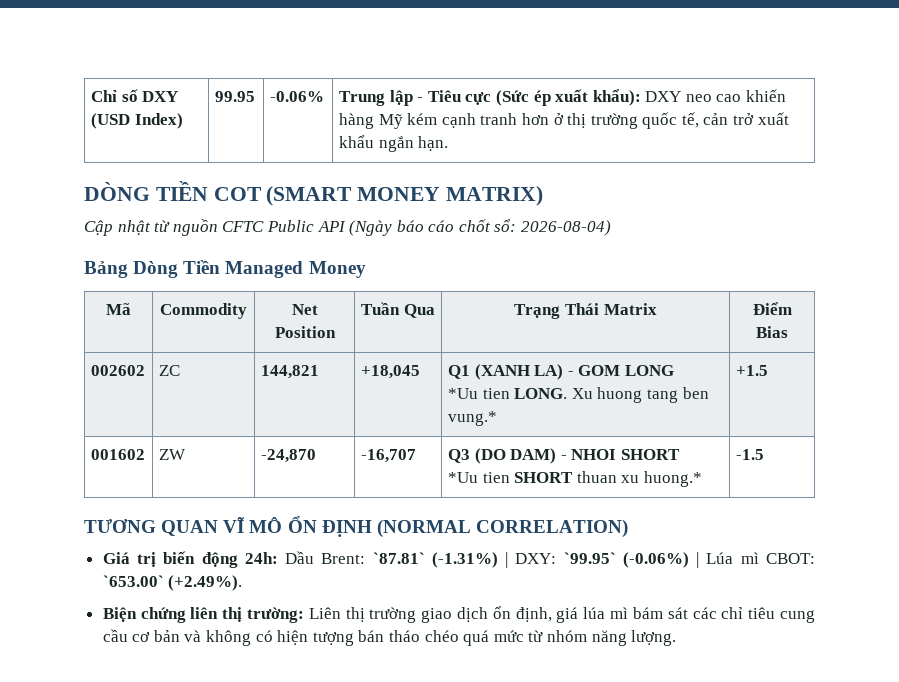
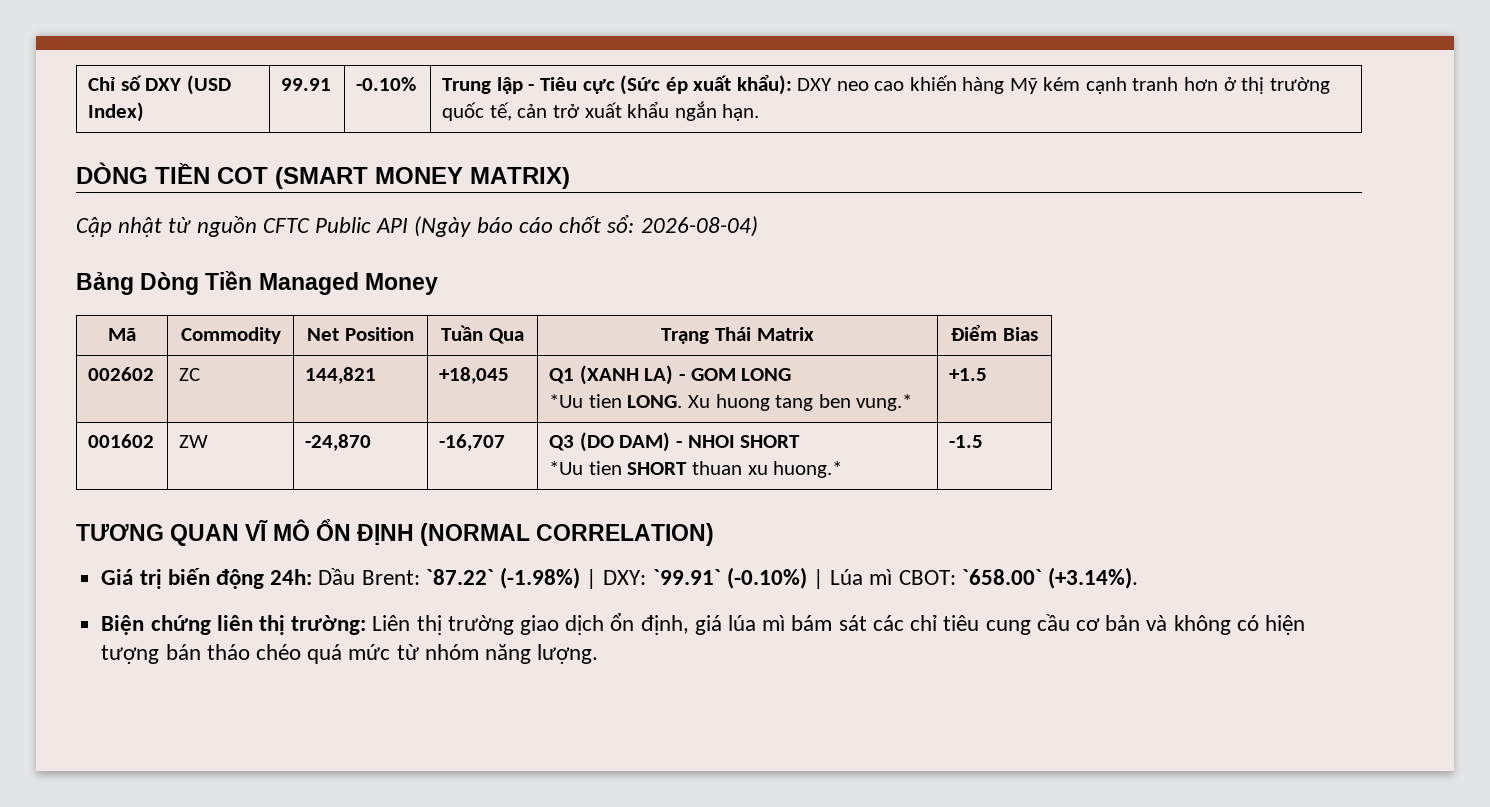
[214,91,255,102] [269,91,324,102] 99.95 | -0.06% -> [281,78,332,91] [356,77,417,91] 99.91 | -0.10%
[372,552,689,568] `87.81` (-1.31%) | DXY: `99.95` (-0.06%) -> [425,567,807,589] `87.22` (-1.98%) | DXY: `99.91` (-0.10%)
[102,575,243,591] `653.00` (+2.49%). -> [961,567,1139,589] `658.00` (+3.14%).

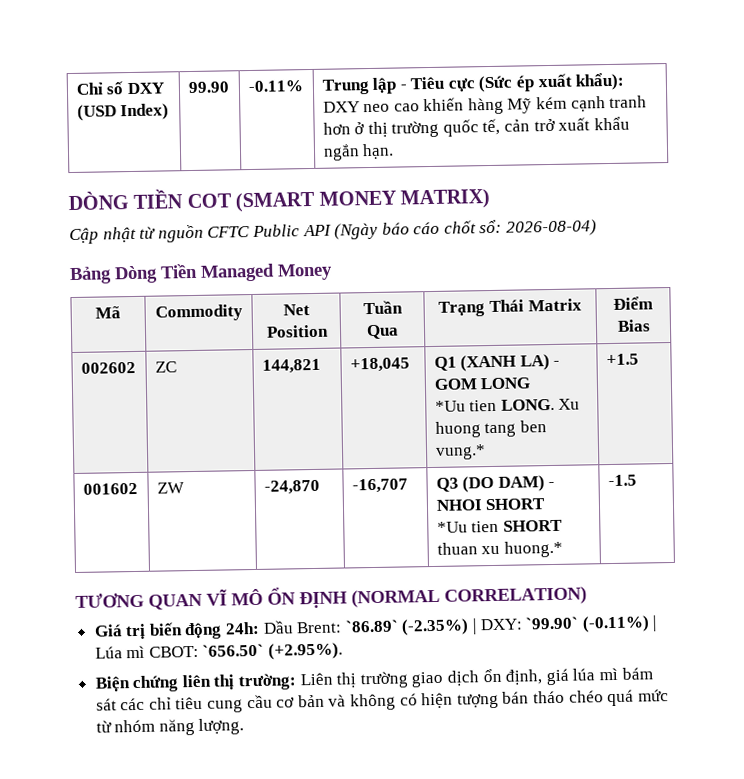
[281,78,332,91] [356,77,417,91] 99.91 | -0.10% -> [187,81,230,94] [247,80,303,93] 99.90 | -0.11%
[425,567,807,589] `87.22` (-1.98%) | DXY: `99.91` (-0.10%) -> [344,615,650,636] `86.89` (-2.35%) | DXY: `99.90` (-0.11%)
[961,567,1139,589] `658.00` (+3.14%). -> [202,642,344,660] `656.50` (+2.95%).

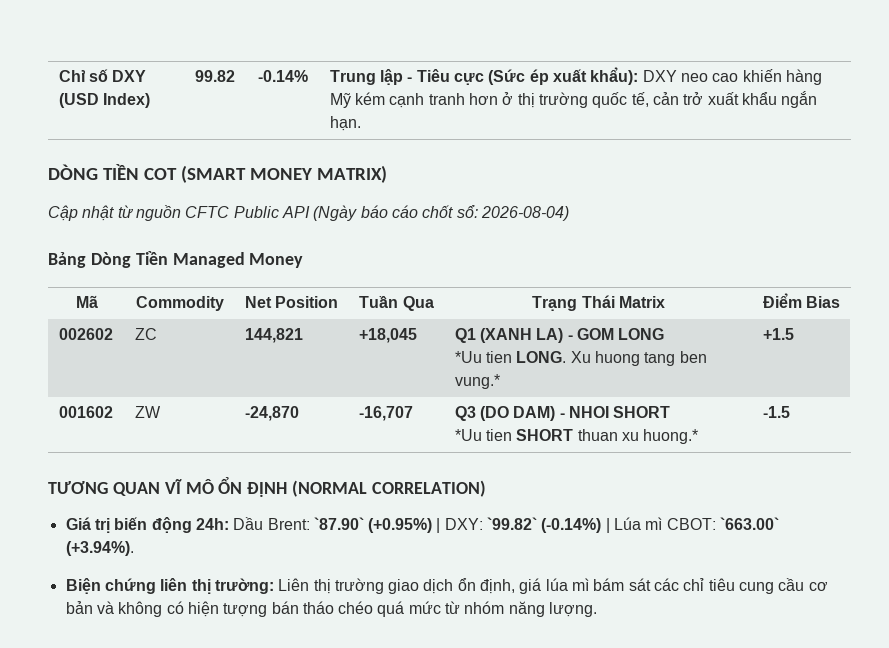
[187,81,230,94] [247,80,303,93] 99.90 | -0.11% -> [194,70,235,82] [257,70,308,82] 99.82 | -0.14%
[344,615,650,636] `86.89` (-2.35%) | DXY: `99.90` (-0.11%) -> [313,517,602,533] `87.90` (+0.95%) | DXY: `99.82` (-0.14%)
[202,642,344,660] `656.50` (+2.95%). -> [720,517,780,530] [65,541,134,556] `663.00` (+3.94%).

